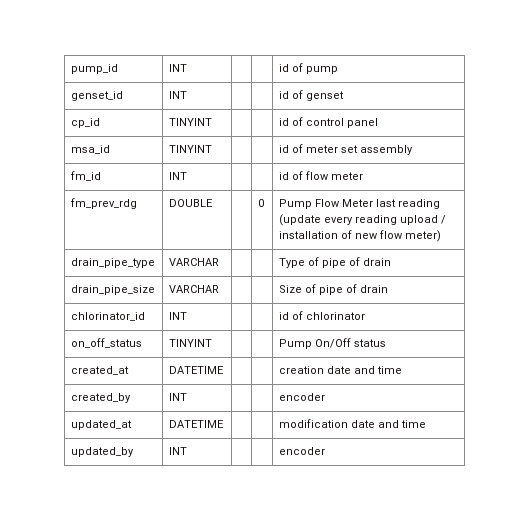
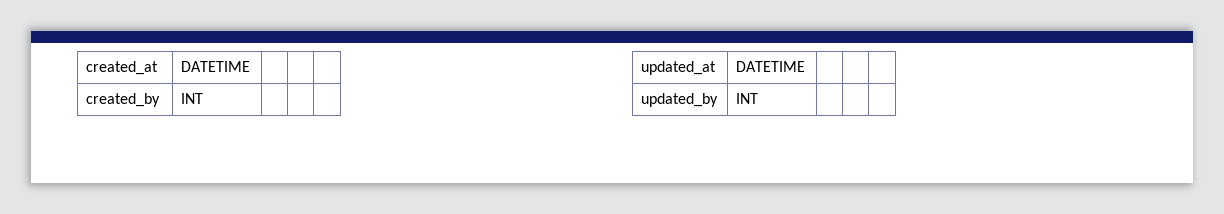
[70,64,118,74] [168,64,187,72] [278,63,338,74] [70,91,123,101] [168,91,187,99] [278,90,344,101] [70,118,100,128] [168,118,212,126] [278,117,378,128] [70,145,110,154] [168,145,212,153] [278,144,413,155] [70,171,101,181] [168,172,187,180] [278,171,363,180] [70,198,137,209] [168,199,212,207] [257,199,264,207] [278,199,440,209] [278,214,446,226] [278,230,441,242] [70,258,155,268] [168,258,219,266] [278,257,391,268] [70,285,155,295] [168,285,219,293] [278,284,388,295] [70,312,145,321] [168,312,187,320] [278,311,365,320] [70,338,142,348] [168,339,212,347] [278,338,386,349] [70,366,129,375] [168,366,223,374] [278,366,402,374] pump_id | INT | | | id of pump // genset_id | INT | | | id of genset // cp_id | TINYINT | | | id of control panel // msa_id | TINYINT | | | id of meter set assembly // fm_id | INT | | | id of flow meter // fm_prev_rdg | DOUBLE | | 0 | Pump Flow Meter last reading (update every reading upload / installation of new flow meter) // drain_pipe_type | VARCHAR | | | Type of pipe of drain // drain_pipe_size | VARCHAR | | | Size of pipe of drain // chlorinator_id | INT | | | id of chlorinator // on_off_status | TINYINT | | | Pump On/Off status // created_at | DATETIME | | | creation date and time -> [86,61,159,75] [181,61,251,72] created_at | DATETIME | | |
[278,393,325,401] encoder -> (204, 98) none
[278,419,426,428] modification date and time -> (806, 66) none
[278,447,325,455] encoder -> (759, 98) none

